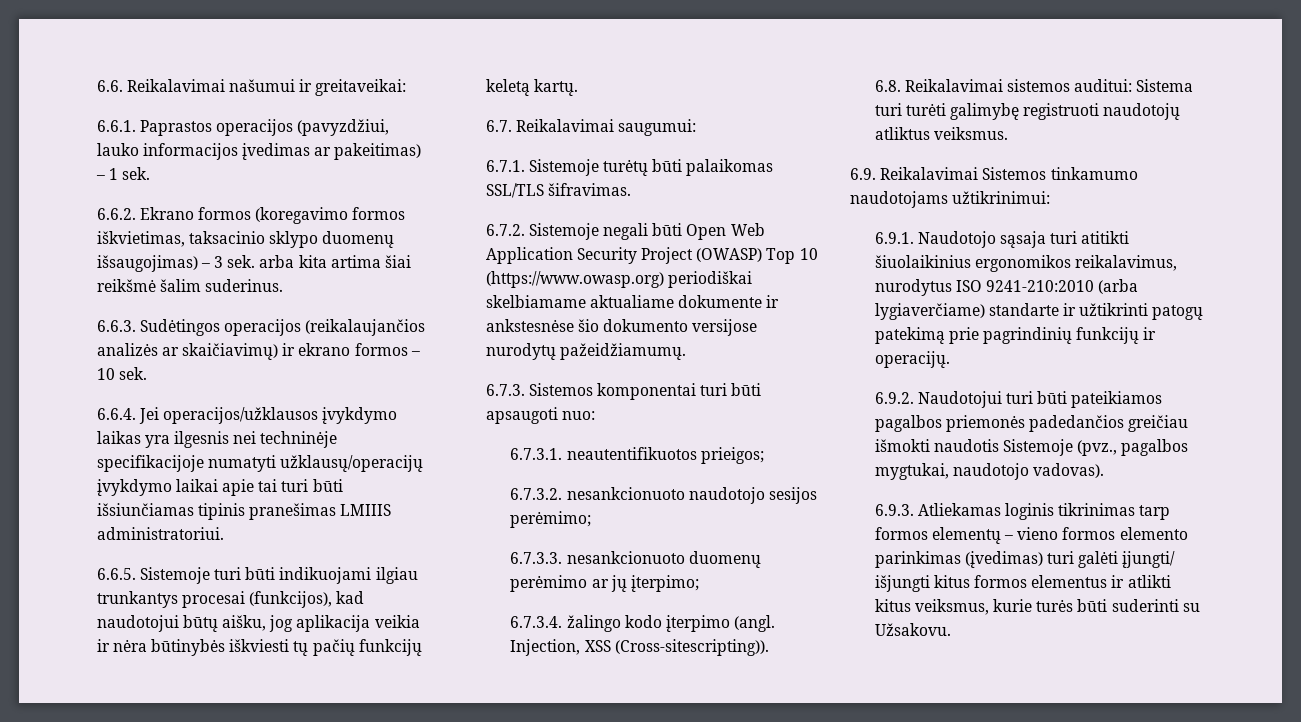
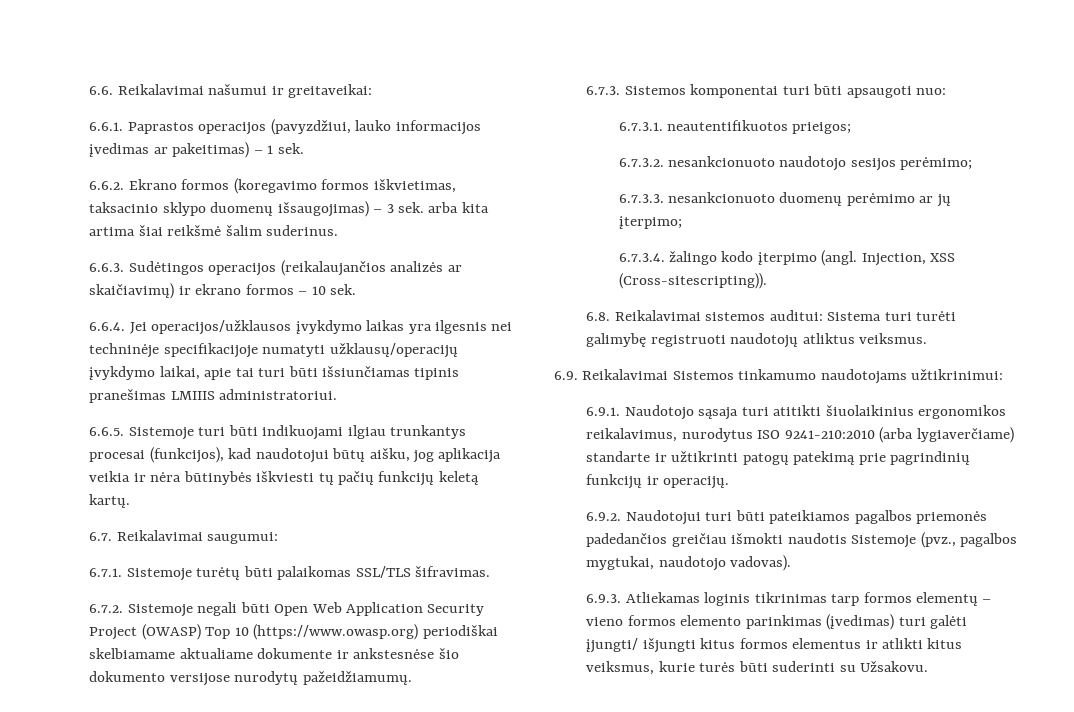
[175,479,218,492] laikai -> [159,366,200,380] laikai,

